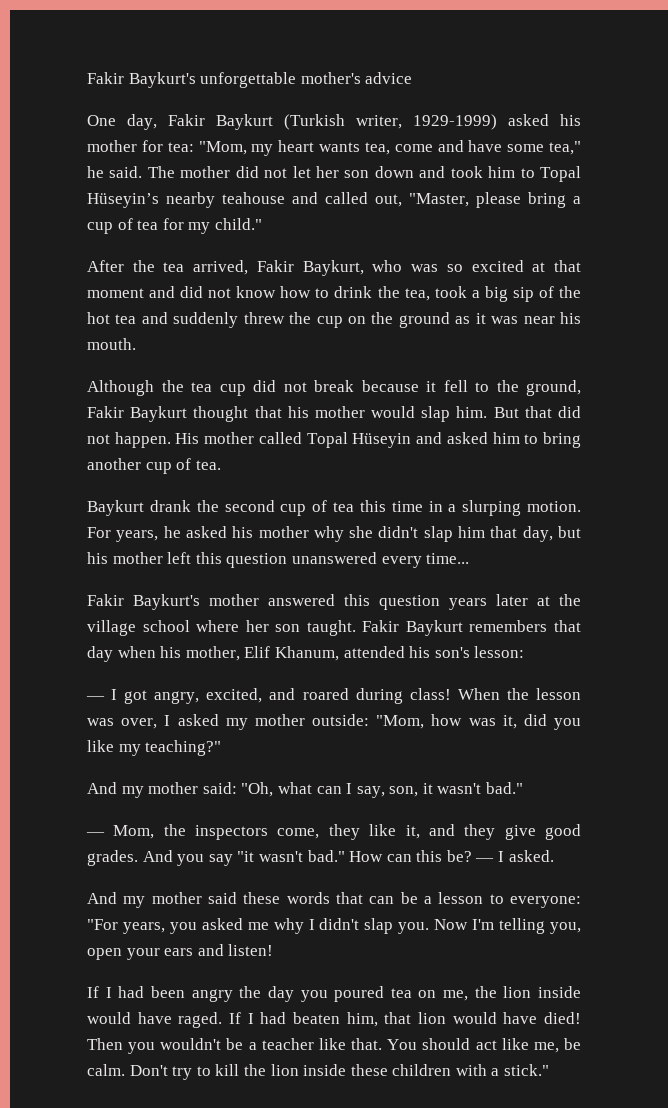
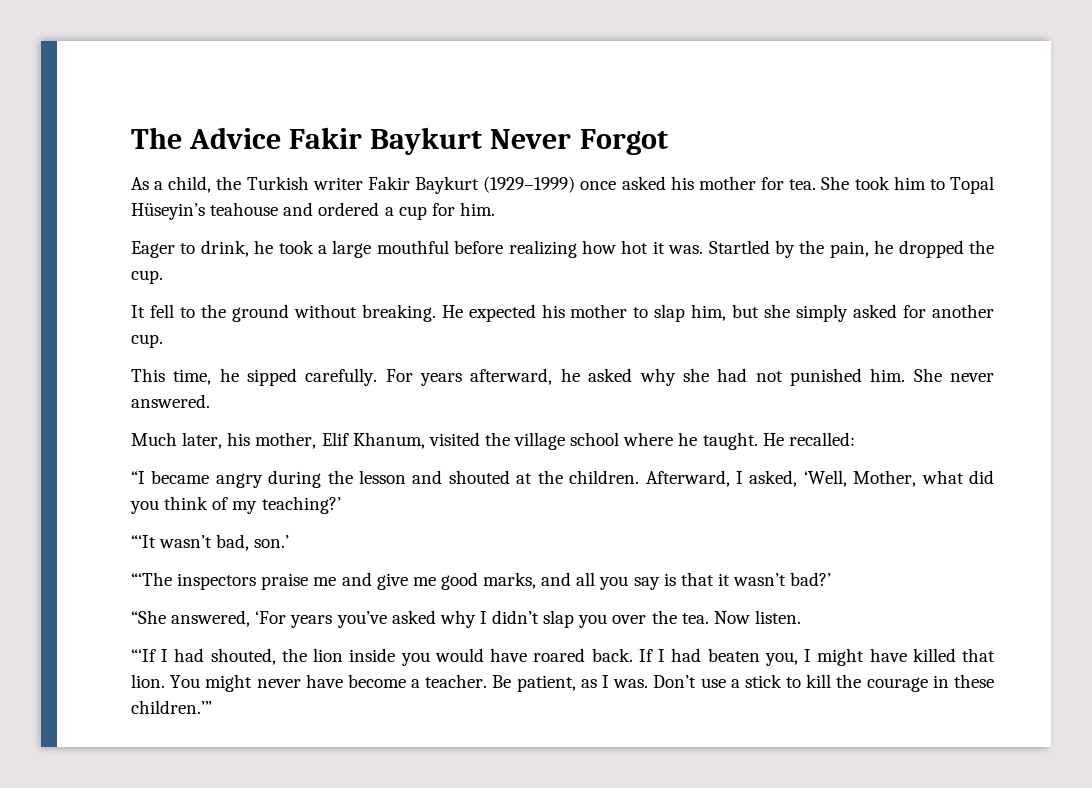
[87,72,413,88] [87,114,581,130] [87,140,581,156] [87,166,446,178] Fakir Baykurt's unforgettable mother's advice // One day, Fakir Baykurt (Turkish writer, 1929-1999) asked his mother for tea: "Mom, my heart wants tea, come and have some tea," he said. The mother did not let her son down and -> [131,127,668,155] [131,176,850,194] The Advice Fakir Baykurt Never Forgot // As a child, the Turkish writer Fakir Baykurt (1929–1999) once asked his mother for tea. She
[166,192,215,208] nearby -> (205, 211) none
[325,192,581,208] [87,218,262,234] [87,260,582,276] [87,286,581,302] [87,312,581,328] [87,338,136,350] [87,380,581,396] [87,406,581,422] [87,432,582,448] [87,458,221,474] [87,500,581,516] [87,526,582,542] [87,552,470,568] [87,594,581,610] [87,620,581,636] [87,646,525,662] [86,688,581,704] [87,714,581,730] [87,740,222,756] [87,782,524,798] [86,824,581,840] [87,850,554,866] [87,892,581,908] [87,918,581,934] [87,944,274,960] [87,986,582,1002] [87,1012,223,1028] called out, "Master, please bring a cup of tea for my child." // After the tea arrived, Fakir Baykurt, who was so excited at that moment and did not know how to drink the tea, took a big sip of the hot tea and suddenly threw the cup on the ground as it was near his mouth. // Although the tea cup did not break because it fell to the ground, Fakir Baykurt thought that his mother would slap him. But that did not happen. His mother called Topal Hüseyin and asked him to bring another cup of tea. // Baykurt drank the second cup of tea this time in a slurping motion. For years, he asked his mother why she didn't slap him that day, but his mother left this question unanswered every time... // Fakir Baykurt's mother answered this question years later at the village school where her son taught. Fakir Baykurt remembers that day when his mother, Elif Khanum, attended his son's lesson: // — I got angry, excited, and roared during class! When the lesson was over, I asked my mother outside: "Mom, how was it, did you like my teaching?" // And my mother said: "Oh, what can I say, son, it wasn't bad." // — Mom, the inspectors come, they like it, and they give good grades. And you say "it wasn't bad." How can this be? — I asked. // And my mother said these words that can be a lesson to everyone: "For years, you asked me why I didn't slap you. Now I'm telling you, open your ears and listen! // If I had been angry the day you poured tea on me, the lion inside would have raged. -> [318,202,495,220] [131,240,994,258] [131,270,163,284] [131,304,994,322] [131,334,163,348] [131,368,995,386] [131,394,210,408] [131,432,855,450] [131,470,994,488] [130,496,341,514] [131,534,290,551] [131,572,832,590] [131,610,801,628] [131,648,633,666] ordered a cup for him. // Eager to drink, he took a large mouthful before realizing how hot it was. Startled by the pain, he dropped the cup. // It fell to the ground without breaking. He expected his mother to slap him, but she simply asked for another cup. // This time, he sipped carefully. For years afterward, he asked why she had not punished him. She never answered. // Much later, his mother, Elif Khanum, visited the village school where he taught. He recalled: // “I became angry during the lesson and shouted at the children. Afterward, I asked, ‘Well, Mother, what did you think of my teaching?’ // “‘It wasn’t bad, son.’ // “‘The inspectors praise me and give me good marks, and all you say is that it wasn’t bad?’ // “She answered, ‘For years you’ve asked why I didn’t slap you over the tea. Now listen. // “‘If I had shouted, the lion inside you would have roared back.
[346,1012,581,1027] [87,1038,581,1054] [87,1064,550,1080] him, that lion would have died! Then you wouldn't be a teacher like that. You should act like me, be calm. Don't try to kill the lion inside these children with a stick." -> [764,648,995,666] [131,674,994,692] [131,700,212,714] you, I might have killed that lion. You might never have become a teacher. Be patient, as I was. Don’t use a stick to kill the courage in these children.’”

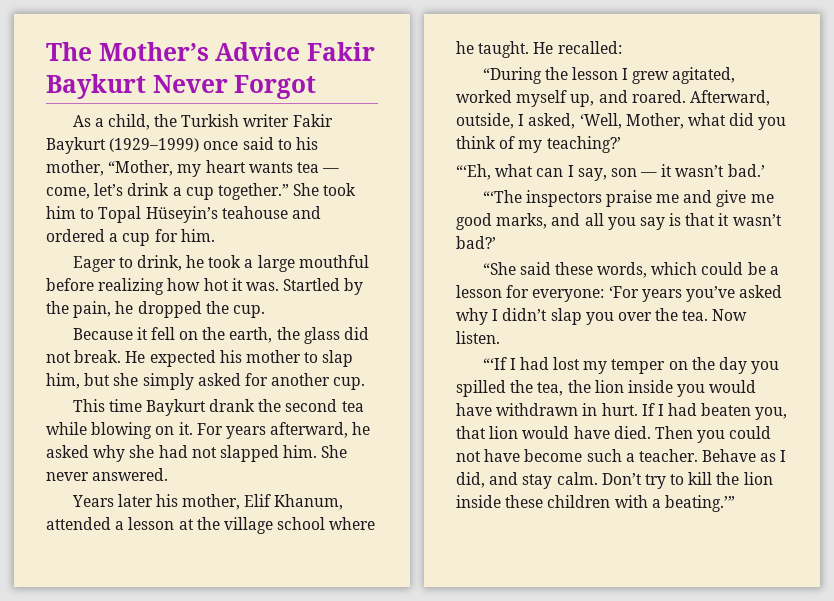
(182, 138) none -> [98,42,209,61] Mother’s
[621,176,817,190] asked his mother for tea. -> [242,137,318,150] [46,160,340,177] [46,183,289,200] said to his mother, “Mother, my heart wants tea — come, let’s drink a cup together.”
[131,304,436,322] It fell to the ground without breaking. -> [72,327,369,344] [46,350,122,363] Because it fell on the earth, the glass did not break.
[173,368,378,386] time, he sipped carefully. -> [108,399,364,416] [46,422,193,439] time Baykurt drank the second tea while blowing on it.
[789,368,862,386] punished -> [219,445,279,462] slapped
[131,432,223,449] Much later, -> [71,494,153,507] Years later
[428,432,480,446] visited -> [46,517,194,530] attended a lesson at
[131,470,730,488] “I became angry during the lesson and shouted at the children. Afterward, -> [482,67,736,84] [456,90,770,107] [456,113,514,129] “During the lesson I grew agitated, worked myself up, and roared. Afterward, outside,
[131,534,290,551] “‘It wasn’t bad, son.’ -> [456,164,765,181] “‘Eh, what can I say, son — it wasn’t bad.’
[171,610,251,627] answered, -> [519,262,779,278] [456,285,605,302] said these words, which could be a lesson for everyone:
[210,648,276,665] shouted, -> [553,357,780,374] [456,380,564,397] lost my temper on the day you spilled the tea,
[533,648,633,662] roared back. -> [496,403,638,416] withdrawn in hurt.
[804,648,995,666] [131,674,301,692] I might have killed that lion. You might never -> [456,426,772,443] [456,451,481,462] that lion would have died. Then you could not
(406, 681) none -> [586,449,622,462] such
[492,674,994,692] [131,700,212,714] Be patient, as I was. Don’t use a stick to kill the courage in these children.’” -> [702,449,787,462] [456,472,773,489] [456,495,735,512] Behave as I did, and stay calm. Don’t try to kill the lion inside these children with a beating.’”

